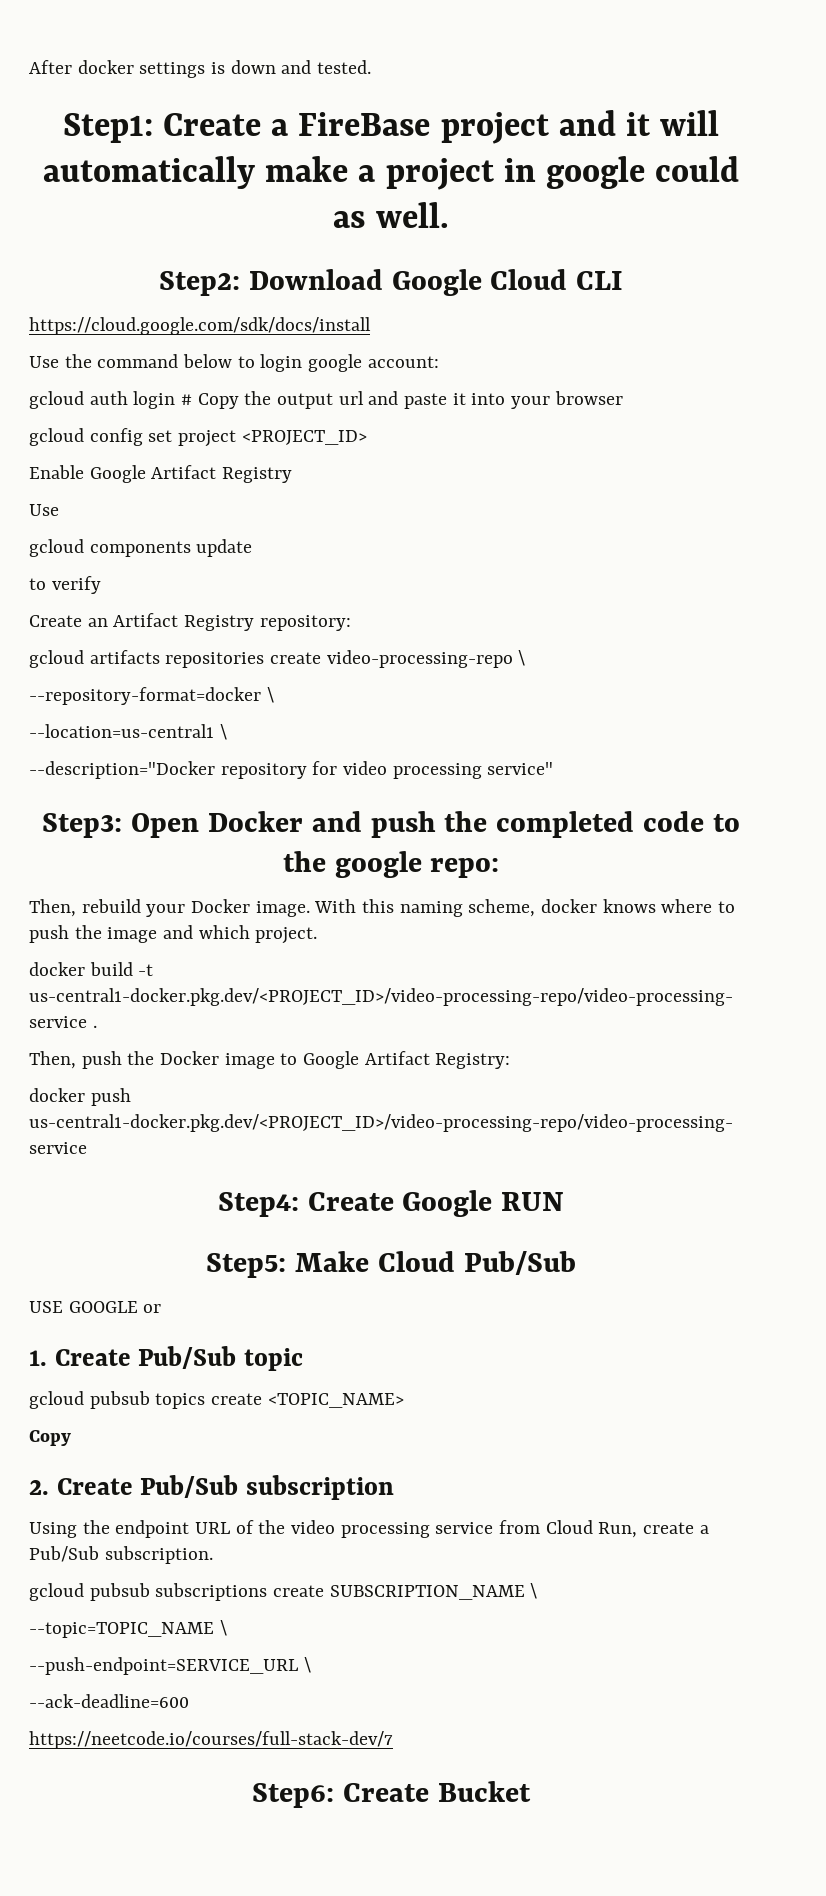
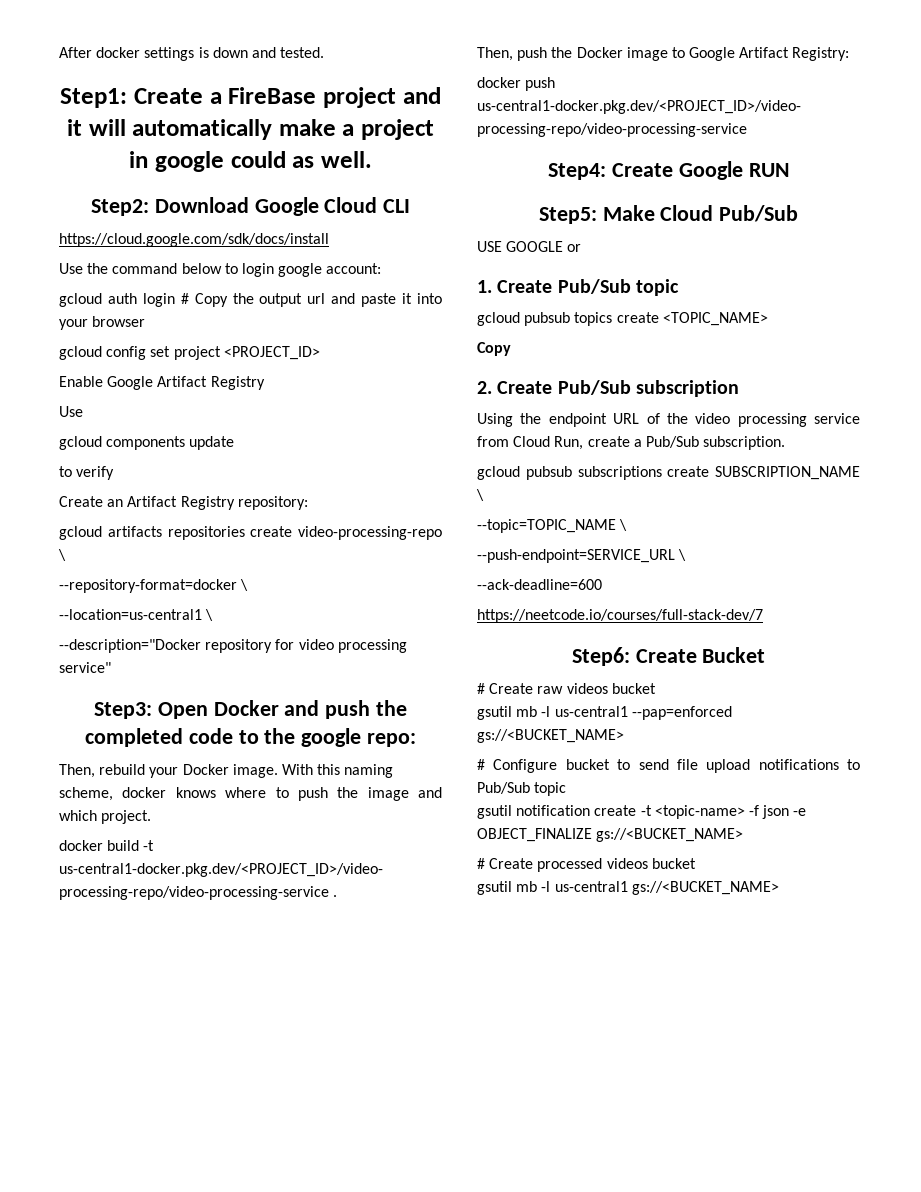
(531, 1791) none -> [477,683,656,694] [477,706,732,720] [477,729,624,743] [477,759,860,773] [477,782,567,796] [477,805,807,819] [477,828,744,842] [477,858,696,872] [477,881,779,895] // # Create raw videos bucket // gsutil mb -l us-central1 --pap=enforced gs://<BUCKET_NAME> // # Configure bucket to send file upload notifications to Pub/Sub topic // gsutil notification create -t <topic-name> -f json -e OBJECT_FINALIZE gs://<BUCKET_NAME> // # Create processed videos bucket // gsutil mb -l us-central1 gs://<BUCKET_NAME>

